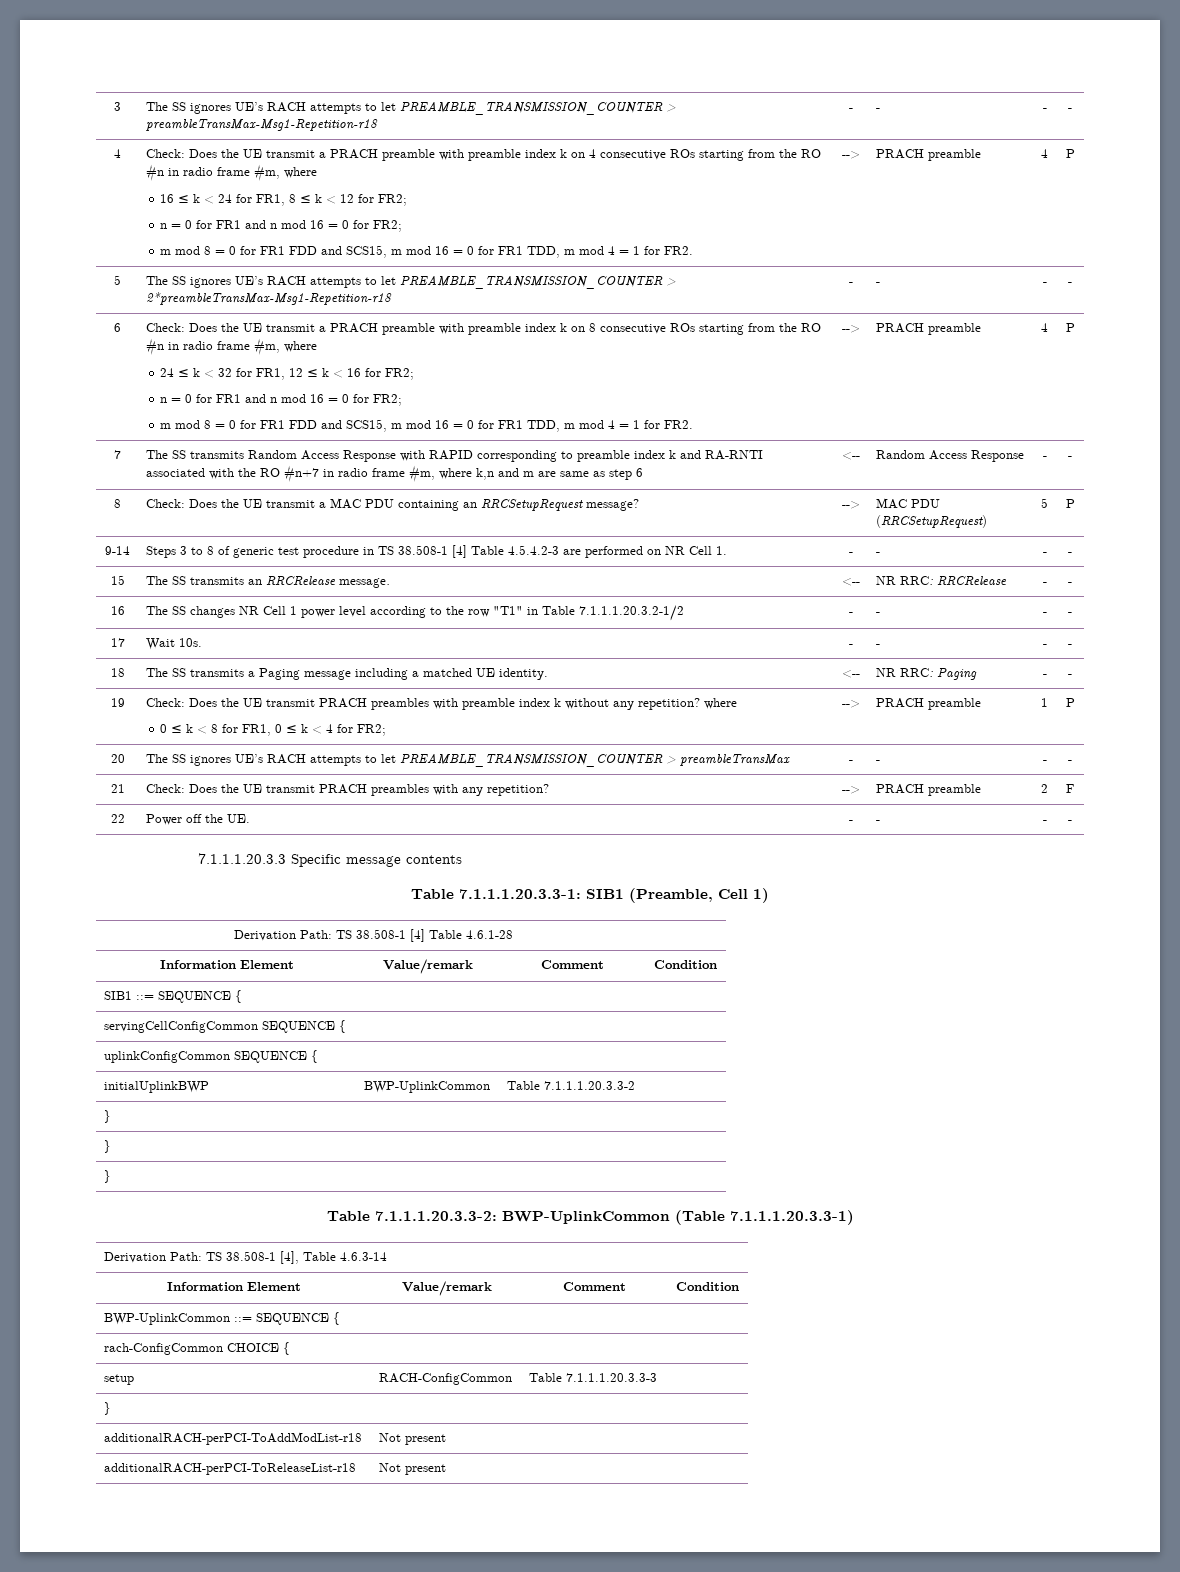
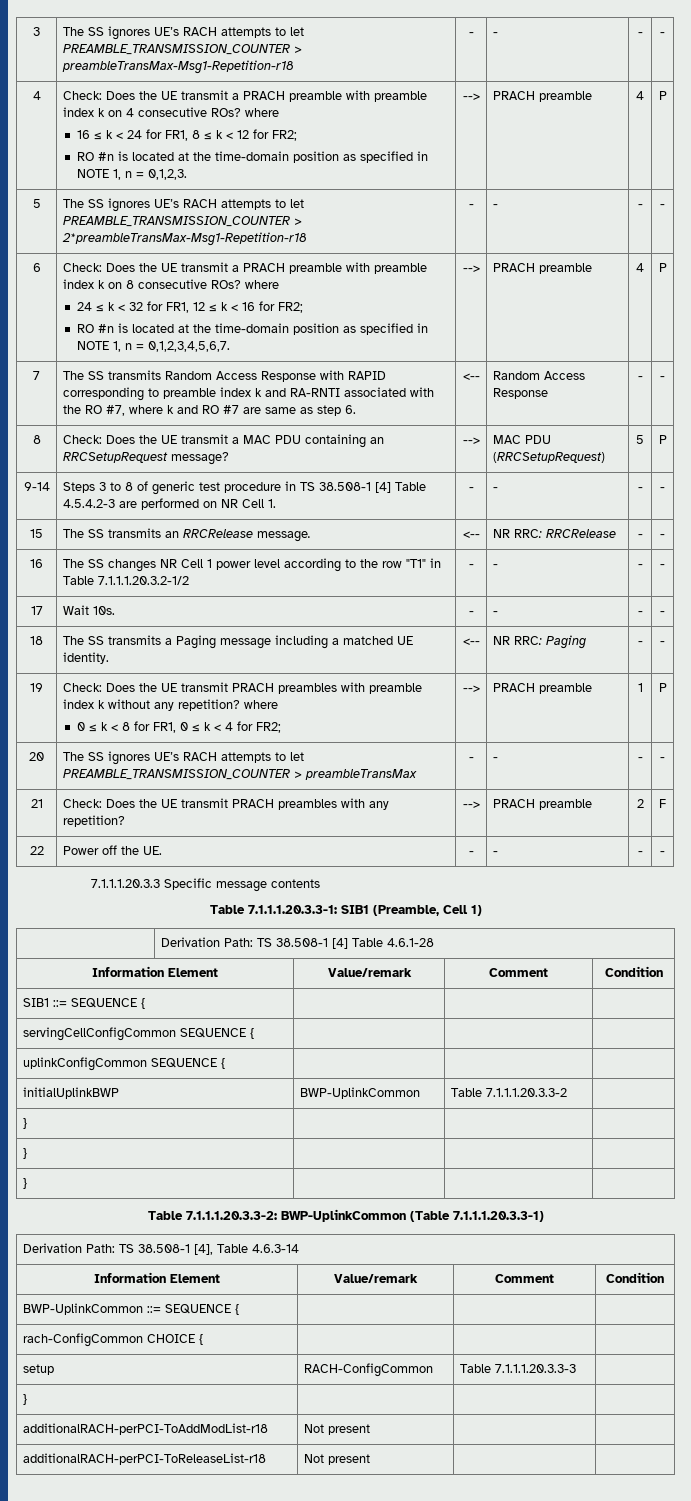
[670,149,822,161] [146,164,281,181] ROs starting from the RO #n in radio frame #m, -> [210,108,241,117] ROs?
[160,220,403,232] [160,245,694,258] n = 0 for FR1 and n mod 16 = 0 for FR2; // m mod 8 = 0 for FR1 FDD and SCS15, m mod 16 = 0 for FR1 TDD, m mod 4 = 1 for FR2. -> [77,151,429,163] [77,169,188,180] RO #n is located at the time-domain position as specified in NOTE 1, n = 0,1,2,3.
[670,323,822,335] [146,338,281,355] ROs starting from the RO #n in radio frame #m, -> [210,280,241,289] ROs?
[160,394,403,406] [160,419,694,432] n = 0 for FR1 and n mod 16 = 0 for FR2; // m mod 8 = 0 for FR1 FDD and SCS15, m mod 16 = 0 for FR1 TDD, m mod 4 = 1 for FR2. -> [77,323,429,335] [77,341,231,352] RO #n is located at the time-domain position as specified in NOTE 1, n = 0,1,2,3,4,5,6,7.
[284,465,535,482] #n+7 in radio frame #m, where k,n and m -> [105,405,239,416] #7, where k and RO #7
[636,468,644,477] 6 -> [344,405,356,414] 6.

